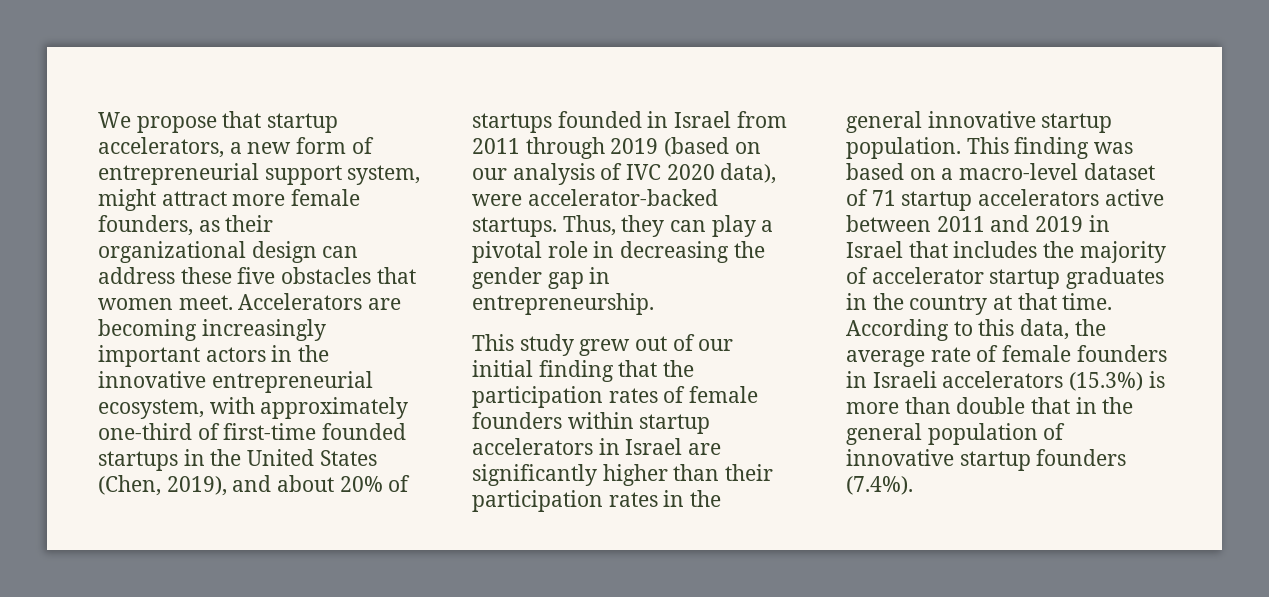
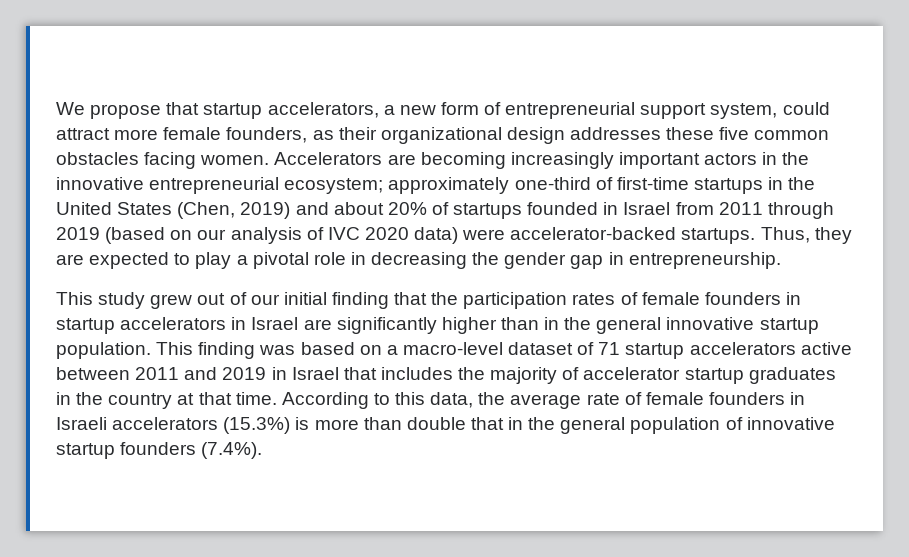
[98,189,156,211] might -> [782,102,830,115] could
[322,246,359,258] [98,267,416,284] [98,295,233,310] can address these five obstacles that women meet. -> [570,127,830,140] [56,152,270,169] addresses these five common obstacles facing women.
[98,397,255,419] ecosystem, with -> [284,178,384,194] ecosystem;
[322,423,407,440] founded -> (689, 183) none
[166,476,227,496] 2019), -> [240,202,291,219] 2019)
[720,163,777,184] data), -> [414,227,459,244] data)
[670,220,707,232] can -> [56,252,191,269] are expected to
[567,412,634,429] within -> [785,292,801,305] in
[725,464,774,481] [472,490,658,512] their participation rates -> (539, 323) none

